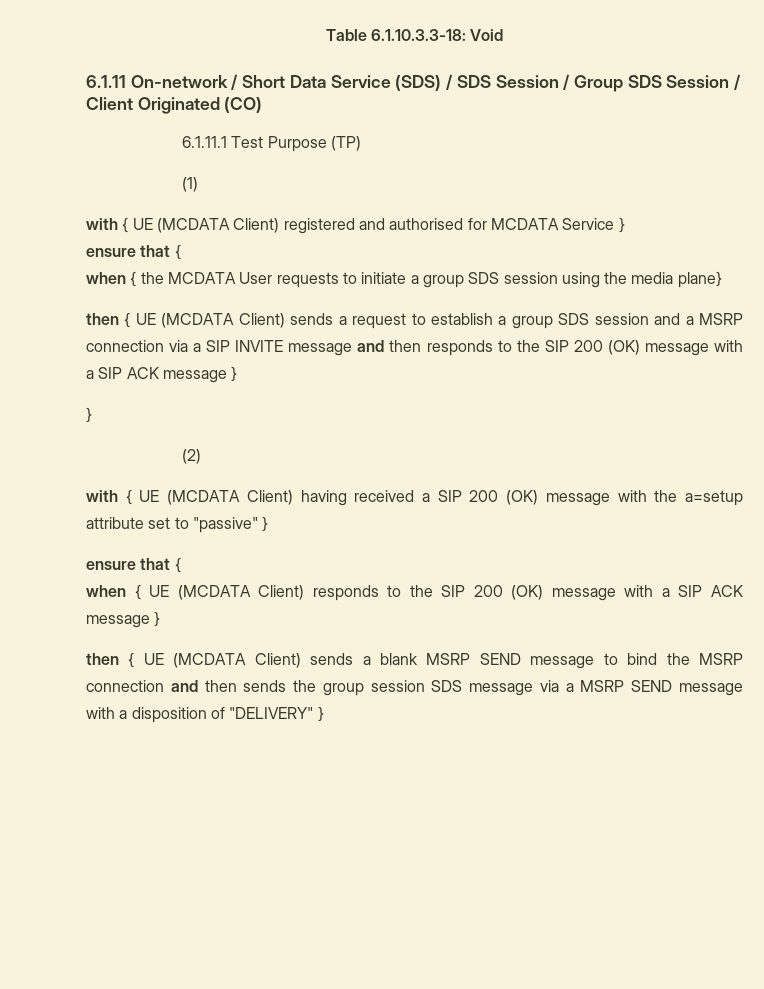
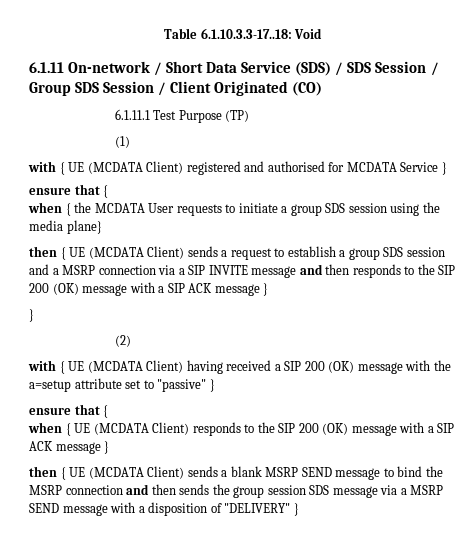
[371,29,466,41] 6.1.10.3.3-18: -> [200,28,292,39] 6.1.10.3.3-17..18:

